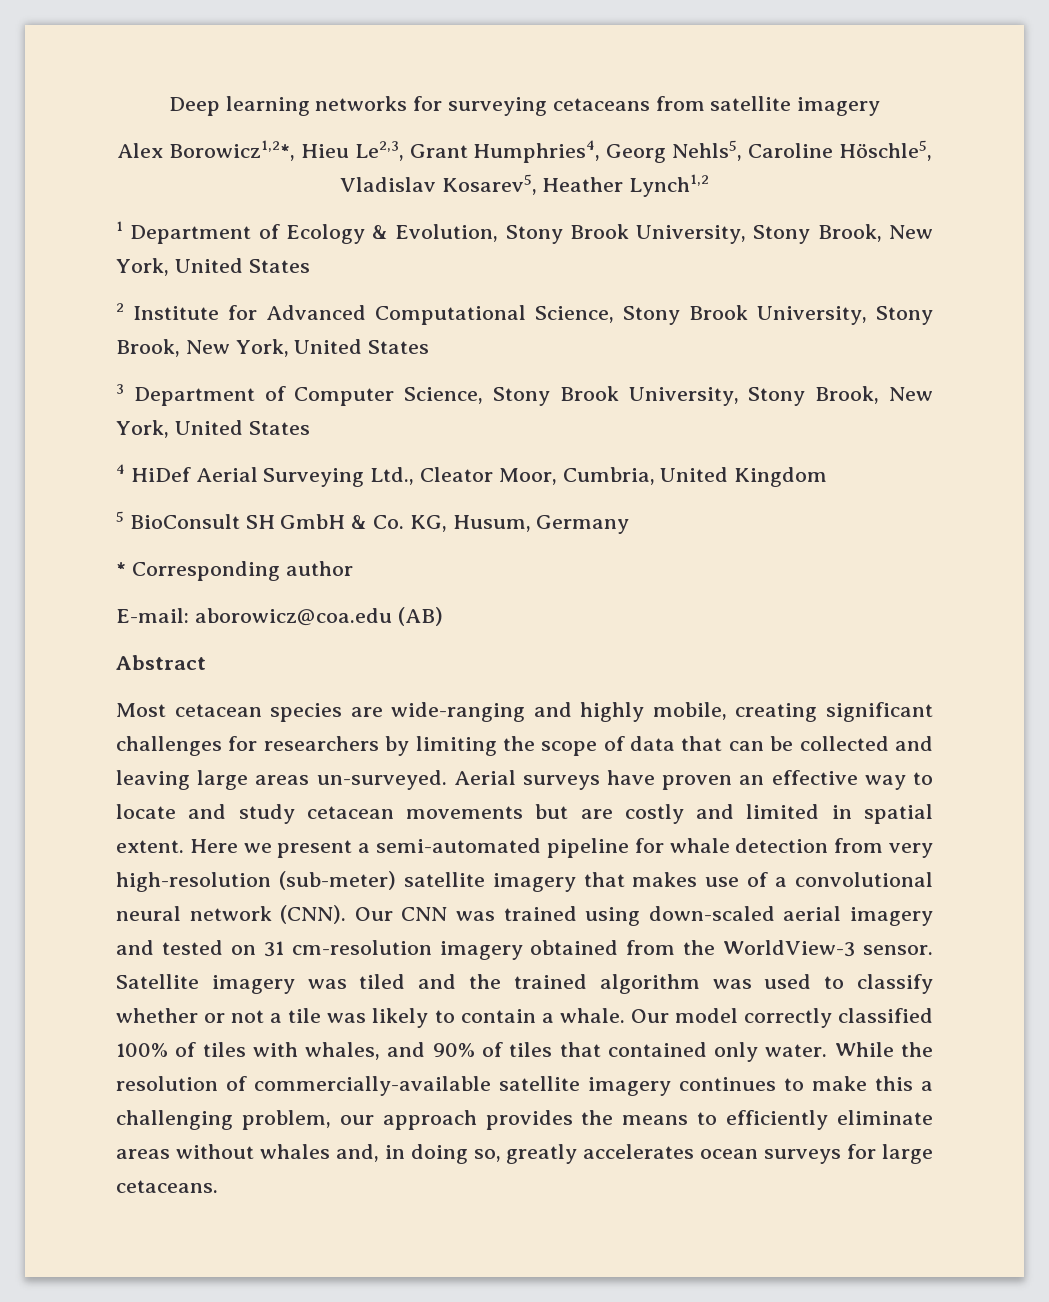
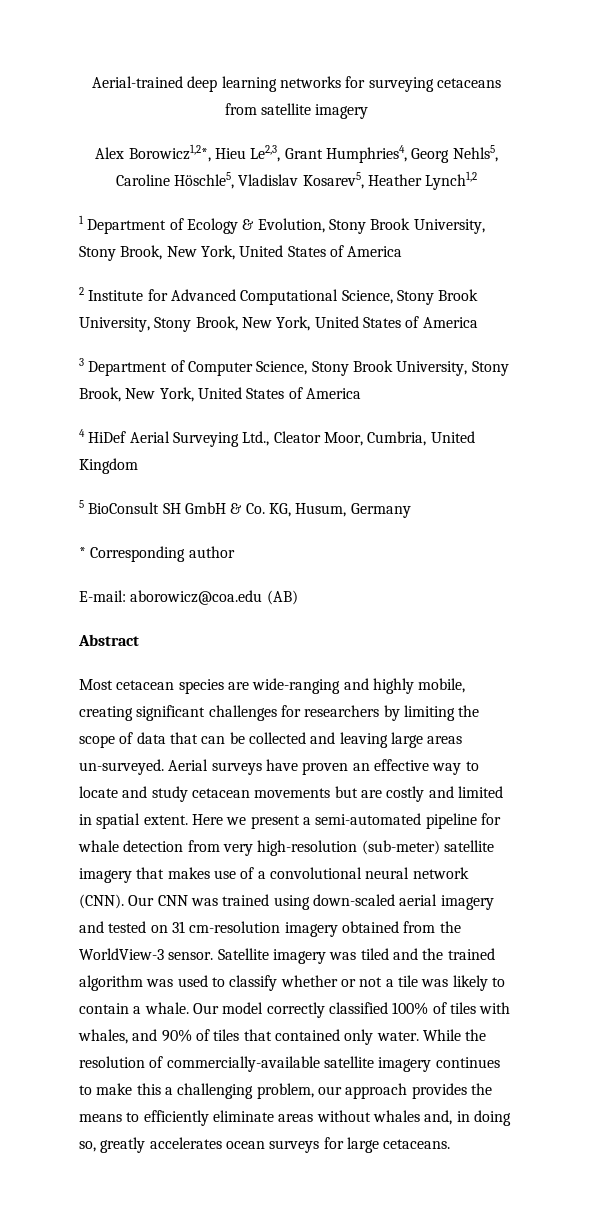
[168,97,220,116] Deep -> [92,76,218,92] Aerial-trained deep
(310, 266) none -> [329,245,403,257] of America
(430, 347) none -> [405,316,478,328] of America
(310, 428) none -> [288,387,361,399] of America

